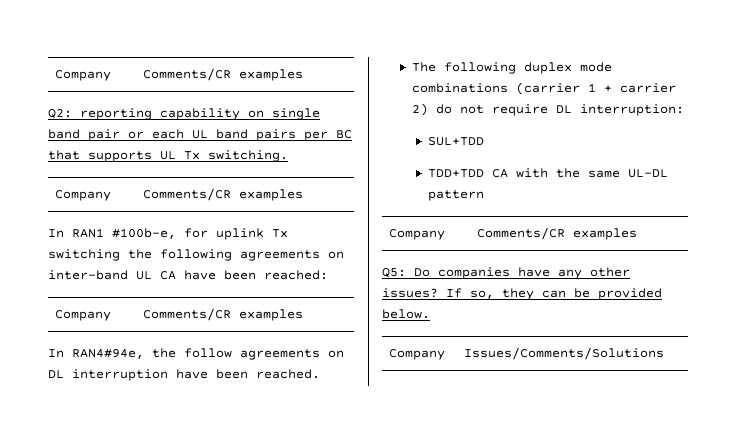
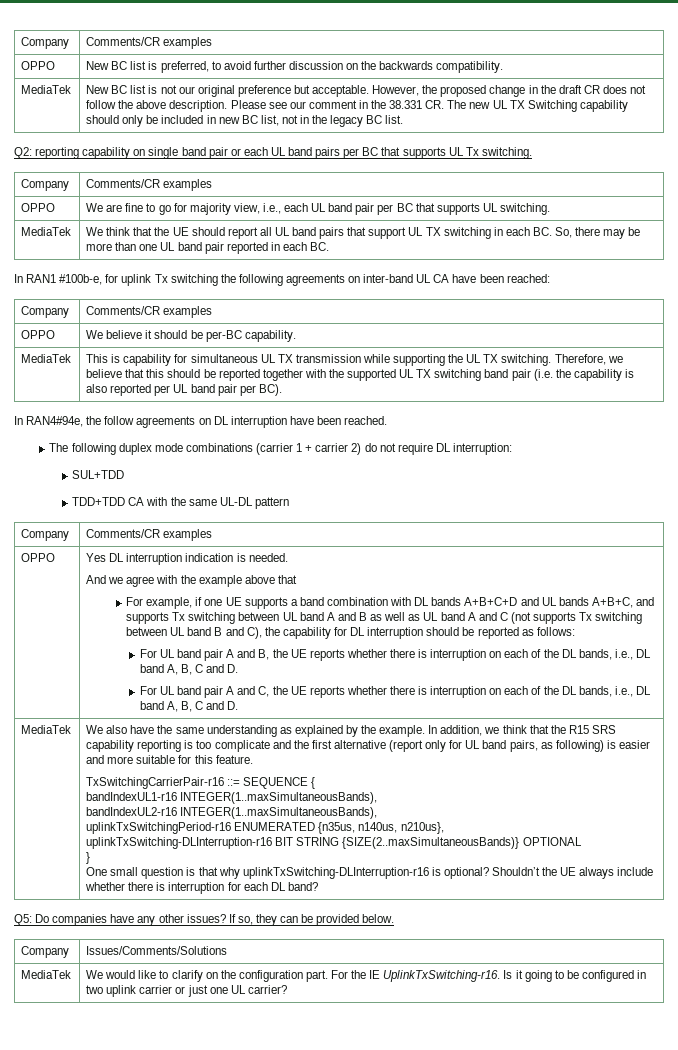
[54,70,111,81] [142,68,303,81] Company | Comments/CR examples -> [21,37,70,49] [86,37,213,49] [21,61,56,70] [86,61,504,73] [21,85,72,94] [86,85,647,97] [86,100,628,112] [86,115,404,127] Company | Comments/CR examples // OPPO | New BC list is preferred, to avoid further discussion on the backwards compatibility. // MediaTek | New BC list is not our original preference but acceptable. However, the proposed change in the draft CR does not follow the above description. Please see our comment in the 38.331 CR. The new UL TX Switching capability should only be included in new BC list, not in the legacy BC list.
(303, 195) none -> [21,203,56,212] [86,203,551,215] [21,227,72,236] [86,227,641,239] [86,242,330,254] // OPPO | We are fine to go for majority view, i.e., each UL band pair per BC that supports UL switching. // MediaTek | We think that the UE should report all UL band pairs that support UL TX switching in each BC. So, there may be more than one UL band pair reported in each BC.
(303, 315) none -> [21,330,56,339] [86,330,296,342] [21,354,72,363] [86,354,623,366] [86,369,635,381] [86,384,282,396] // OPPO | We believe it should be per-BC capability. // MediaTek | This is capability for simultaneous UL TX transmission while supporting the UL TX switching. Therefore, we believe that this should be reported together with the supported UL TX switching band pair (i.e. the capability is also reported per UL band pair per BC).
(637, 234) none -> [21,553,56,562] [86,553,288,565] [86,575,297,587] [126,597,654,609] [126,612,643,624] [126,627,575,639] [139,649,652,661] [139,664,239,675] [139,686,652,698] [139,701,239,712] [21,725,72,734] [86,725,617,737] [86,740,651,752] [86,755,253,764] [86,777,316,789] [86,792,378,804] [86,807,378,819] [86,822,444,834] [86,837,582,849] [86,852,91,864] [86,867,654,879] [85,882,318,894] // OPPO | Yes DL interruption indication is needed. // And we agree with the example above that // For example, if one UE supports a band combination with DL bands A+B+C+D and UL bands A+B+C, and supports Tx switching between UL band A and B as well as UL band A and C (not supports Tx switching between UL band B and C), the capability for DL interruption should be reported as follows: // For UL band pair A and B, the UE reports whether there is interruption on each of the DL bands, i.e., DL band A, B, C and D. // For UL band pair A and C, the UE reports whether there is interruption on each of the DL bands, i.e., DL band A, B, C and D. // MediaTek | We also have the same understanding as explained by the example. In addition, we think that the R15 SRS capability reporting is too complicate and the first alternative (report only for UL band pairs, as following) is easier and more suitable for this feature. // TxSwitchingCarrierPair-r16 ::= SEQUENCE { // bandIndexUL1-r16 INTEGER(1..maxSimultaneousBands), // bandIndexUL2-r16 INTEGER(1..maxSimultaneousBands), // uplinkTxSwitchingPeriod-r16 ENUMERATED {n35us, n140us, n210us}, // uplinkTxSwitching-DLInterruption-r16 BIT STRING {SIZE(2..maxSimultaneousBands)} OPTIONAL // } // One small question is that why uplinkTxSwitching-DLInterruption-r16 is optional? Shouldn’t the UE always include whether there is interruption for each DL band?
(664, 353) none -> [21,970,72,979] [86,970,647,982] [86,985,287,997] // MediaTek | We would like to clarify on the configuration part. For the IE UplinkTxSwitching-r16. Is it going to be configured in two uplink carrier or just one UL carrier?

